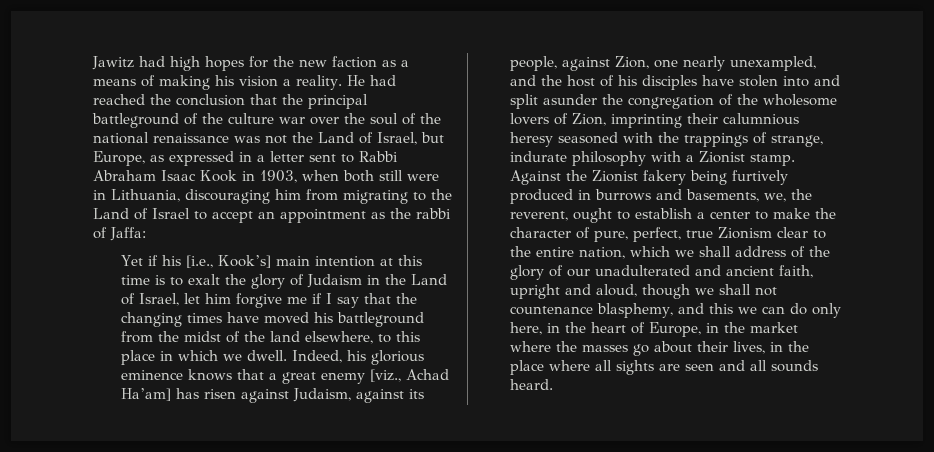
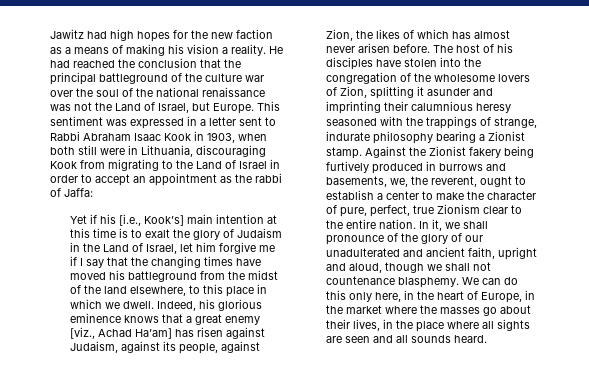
[93,151,164,166] Europe, as -> [213,101,280,114] [50,116,127,126] Europe. This sentiment was
[275,189,301,200] him -> [50,161,77,169] Kook
(190, 213) none -> [270,159,280,169] [50,175,78,183] in order
[653,56,816,71] [509,75,562,86] one nearly unexampled, and the -> [356,29,511,39] [326,43,454,53] the likes of which has almost never arisen before. The
[813,75,840,86] [509,94,597,109] and split asunder -> (462, 62) none
(606, 119) none -> [370,86,494,99] splitting it asunder and
[650,151,681,162] with -> [436,131,477,143] bearing
[578,246,786,259] nation, which we shall address -> [379,219,489,231] [326,235,385,245] nation. In it, we shall pronounce
[596,303,757,318] blasphemy, and this we -> [398,277,480,288] blasphemy. We
(807, 309) none -> [326,290,347,300] this

